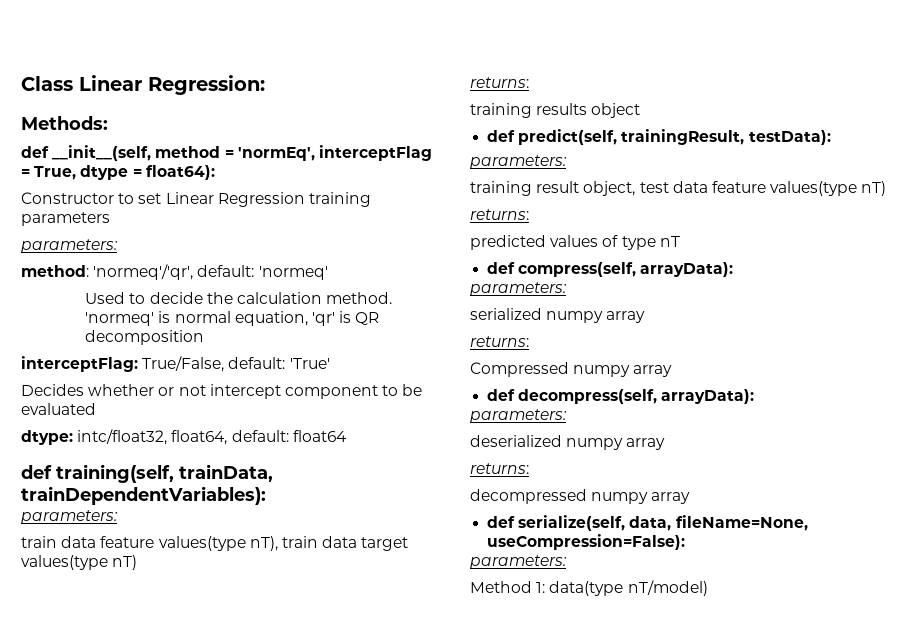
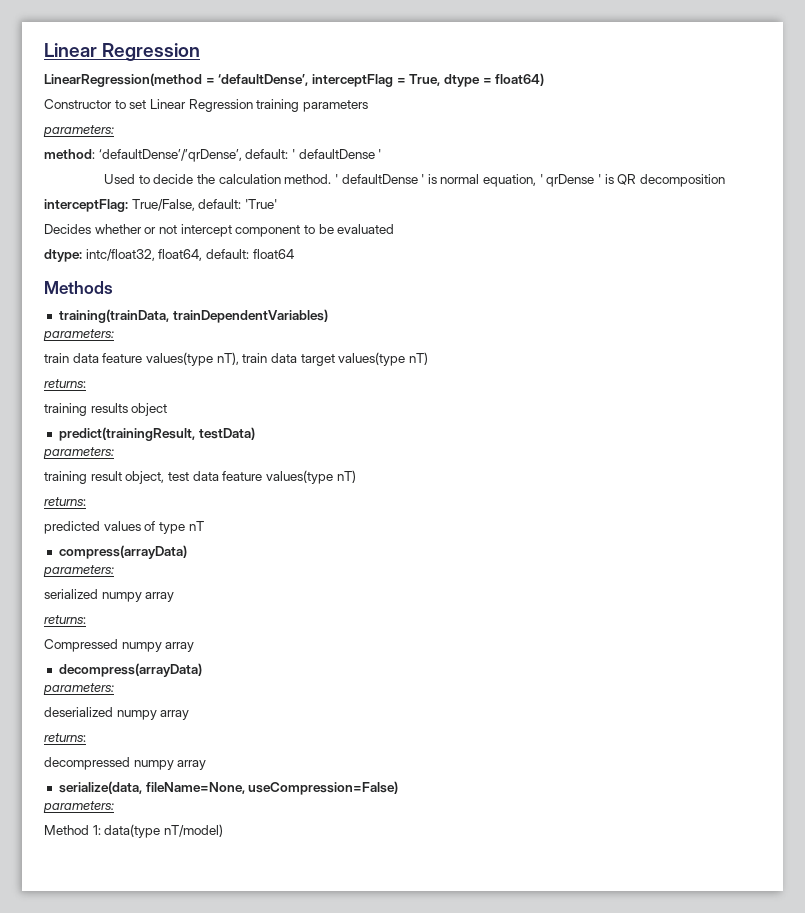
[21,75,265,95] [21,116,108,130] [21,145,315,161] Class Linear Regression: // Methods: // def __init__(self, method = 'normEq', -> [44,43,201,61] [44,73,309,87] Linear Regression // LinearRegression(method = ‘defaultDense’,
[145,165,215,180] float64): -> [495,73,545,86] float64)
[93,264,328,280] 'normeq'/'qr', default: 'normeq' -> [98,149,382,162] ‘defaultDense’/’qrDense’, default: ' defaultDense '
[85,311,335,326] 'normeq' is normal equation, 'qr' -> [334,174,602,187] ' defaultDense ' is normal equation, ' qrDense '
[21,464,273,483] [21,486,266,505] def training(self, trainData, trainDependentVariables): -> [44,281,113,294] [58,309,328,323] Methods // training(trainData, trainDependentVariables)
[487,129,831,145] def predict(self, trainingResult, testData): -> [58,427,255,441] predict(trainingResult, testData)
[487,262,734,277] def compress(self, arrayData): -> [58,545,187,559] compress(arrayData)
[487,389,755,404] def decompress(self, arrayData): -> [58,663,202,677] decompress(arrayData)
[487,515,808,531] [487,534,686,550] def serialize(self, data, fileName=None, useCompression=False): -> [58,781,399,795] serialize(data, fileName=None, useCompression=False)

